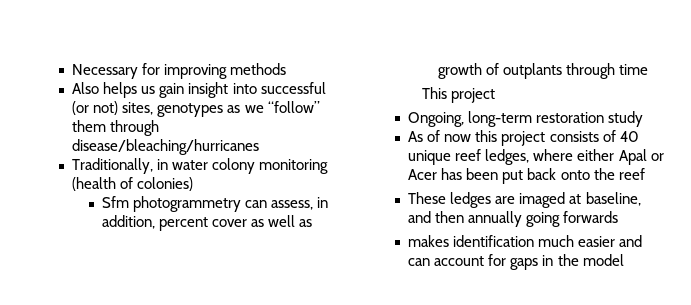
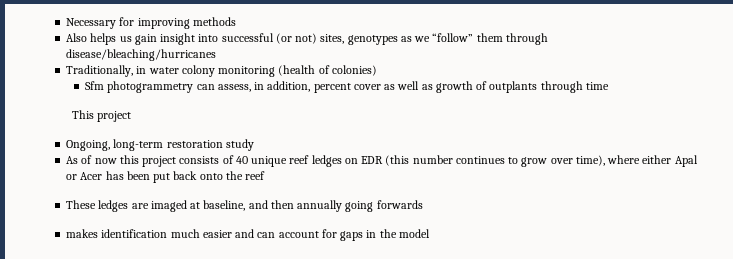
[485,149,530,165] ledges, -> [311,155,605,167] ledges on EDR (this number continues to grow over time),

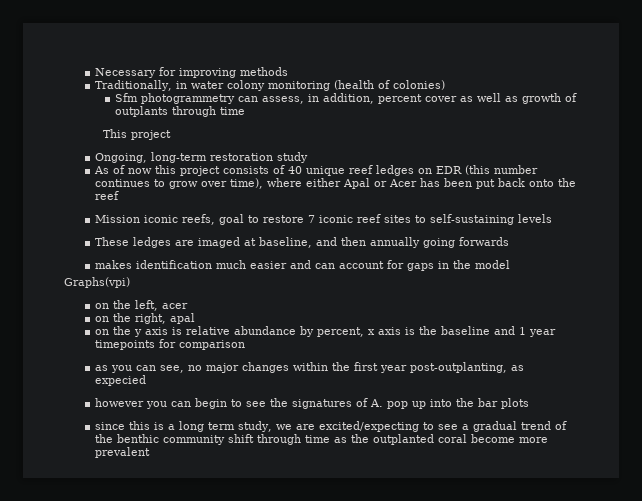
[66,33,548,45] [66,49,217,61] // Also helps us gain insight into successful (or not) sites, genotypes as we “follow” them through disease/bleaching/hurricanes -> (289, 71) none
(266, 175) none -> [95,214,553,225] // Mission iconic reefs, goal to restore 7 iconic reef sites to self-sustaining levels
(430, 233) none -> [64,277,130,288] [95,300,189,311] [95,313,196,324] [95,326,557,337] [95,339,246,350] [95,362,525,373] [95,375,147,386] [95,398,530,409] [95,421,568,432] [95,434,549,445] [95,447,151,458] // Graphs(vpi) // on the left, acer // on the right, apal // on the y axis is relative abundance by percent, x axis is the baseline and 1 year timepoints for comparison // as you can see, no major changes within the first year post-outplanting, as expecied // however you can begin to see the signatures of A. pop up into the bar plots // since this is a long term study, we are excited/expecting to see a gradual trend of the benthic community shift through time as the outplanted coral become more prevalent

